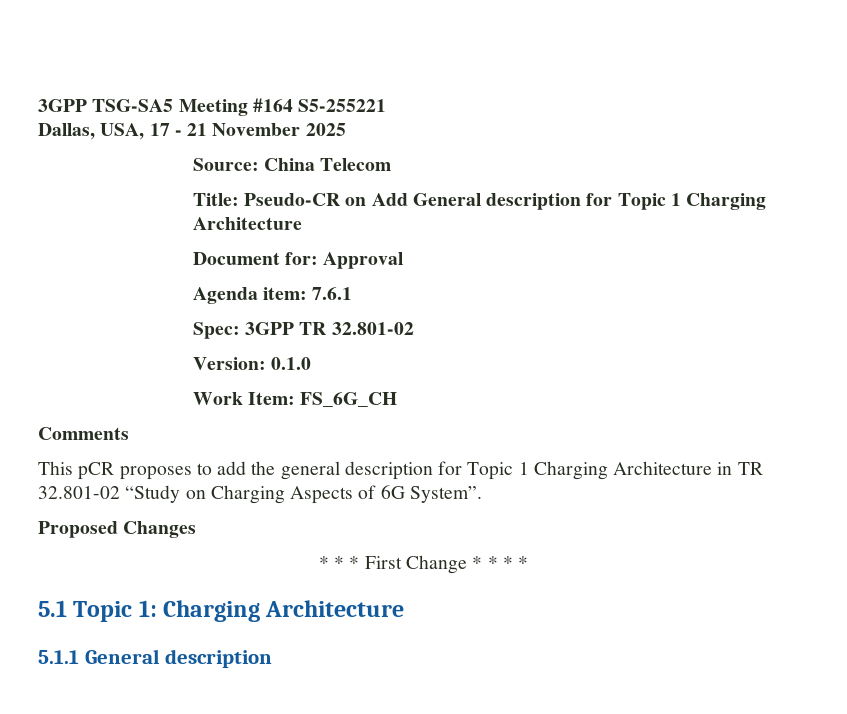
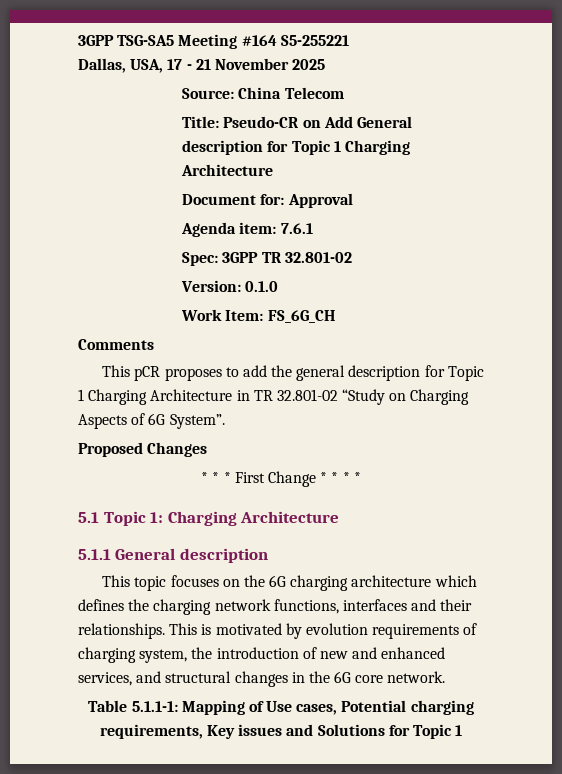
(273, 658) none -> [102,575,477,591] [78,599,473,615] [78,623,478,639] [78,647,446,663] [78,671,446,687] [88,700,474,715] [99,724,463,739] // This topic focuses on the 6G charging architecture which defines the charging network functions, interfaces and their relationships. This is motivated by evolution requirements of charging system, the introduction of new and enhanced services, and structural changes in the 6G core network. // Table 5.1.1-1: Mapping of Use cases, Potential charging requirements, Key issues and Solutions for Topic 1

